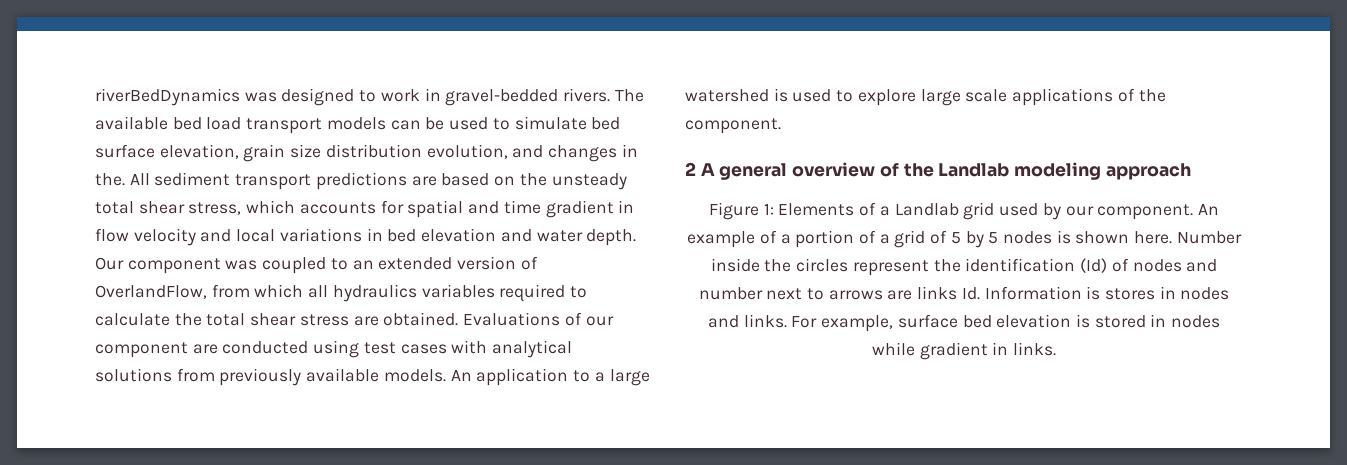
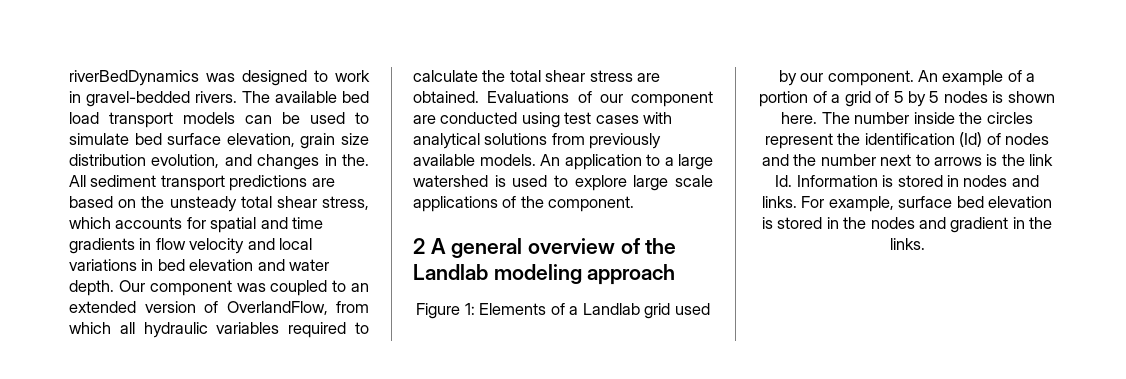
[545,200,614,218] gradient -> [69,238,135,254] gradients
[332,284,417,302] hydraulics -> [143,322,208,338] hydraulic
[1176,231,1242,244] Number -> [821,112,910,124] The number
(1218, 265) none -> [793,154,817,166] the
[887,286,958,300] are links -> [986,154,1054,166] is the link
[1105,288,1156,300] stores -> [897,175,943,187] stored
[1171,315,1221,328] [871,342,1009,360] nodes while gradient in -> [843,217,1053,233] the nodes and gradient in the

